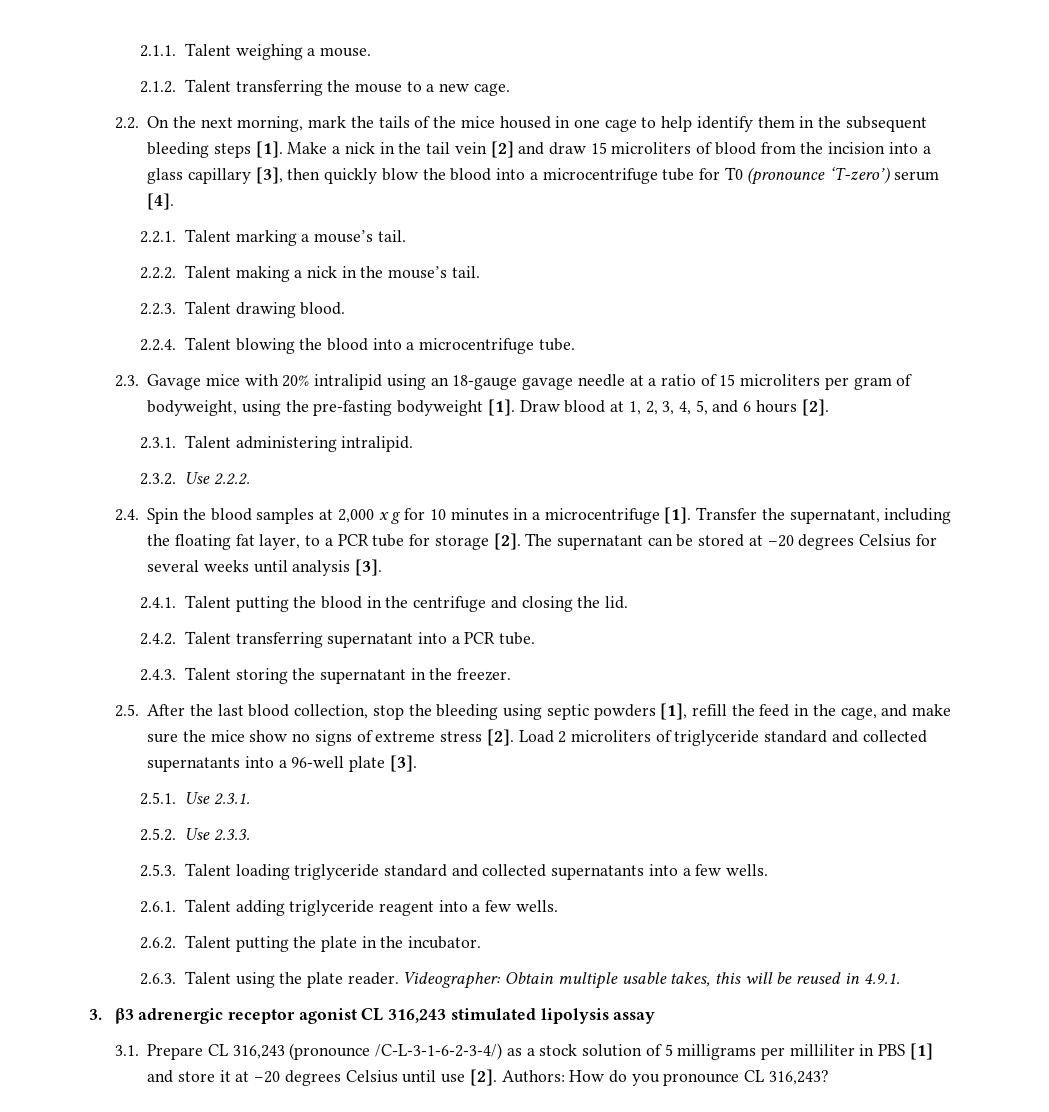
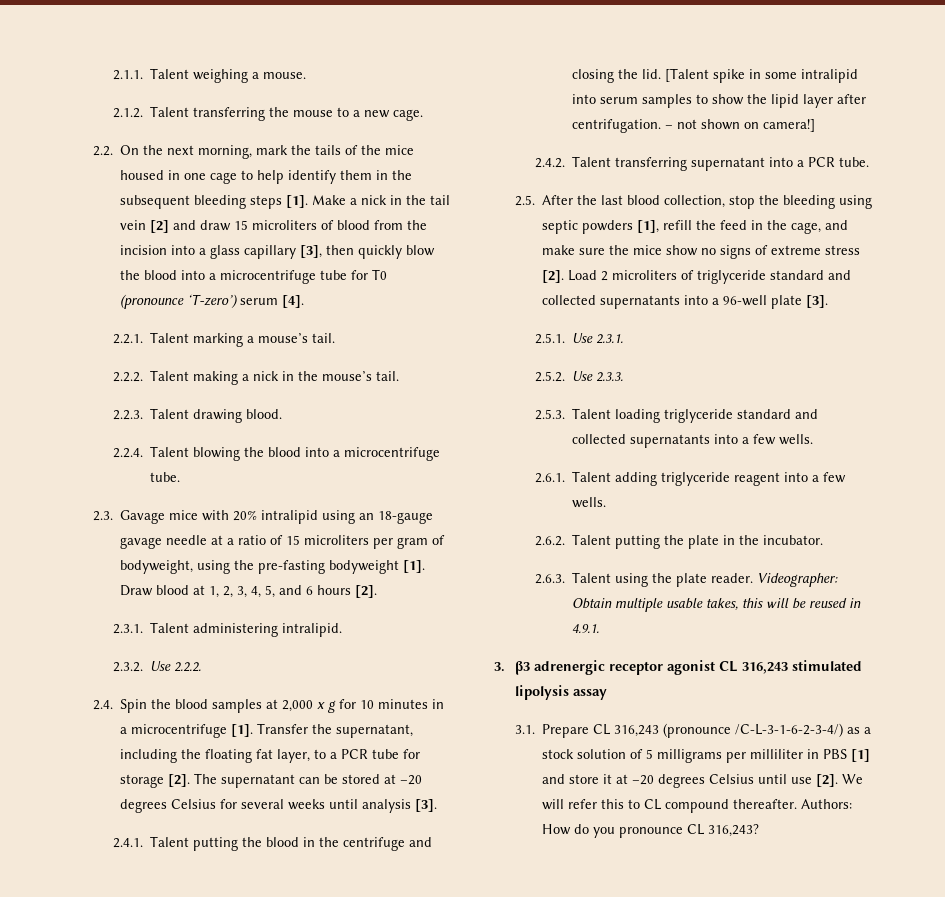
(629, 602) none -> [665,68,859,83] [572,94,867,108] [572,119,816,133] [Talent spike in some intralipid into serum samples to show the lipid layer after centrifugation. – not shown on camera!]
[140,667,512,684] // 2.4.3. Talent storing the supernatant in the freezer. -> (870, 162) none
(497, 1077) none -> [841,774,863,784] [541,799,797,813] We will refer this to CL compound thereafter.

